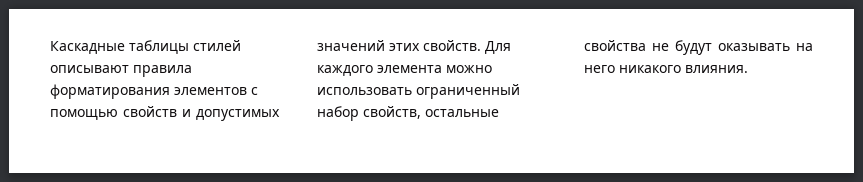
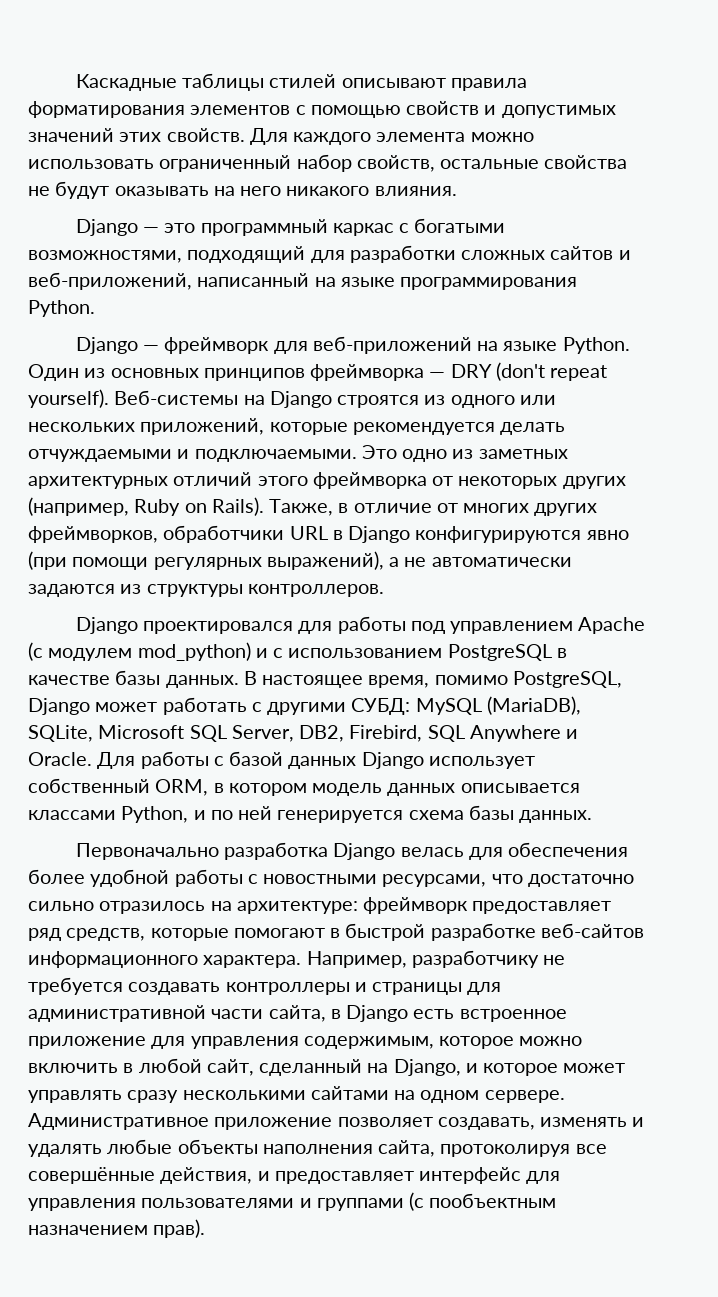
(748, 69) none -> [75,218,506,236] [28,245,631,263] [28,272,578,290] [28,300,95,317] [75,336,630,354] [28,362,608,381] [28,389,556,408] [28,418,566,435] [28,445,568,462] [28,472,626,489] [28,497,598,516] [28,525,629,543] [28,551,572,570] [28,584,384,597] [75,616,646,634] [28,642,567,661] [28,670,622,688] [28,696,581,715] [28,725,579,742] [28,751,535,769] [28,778,580,796] [28,805,593,823] [75,842,629,860] [28,869,634,887] [28,897,612,914] [28,923,644,941] [28,950,566,968] [28,977,502,995] [28,1005,567,1022] [28,1036,583,1049] [28,1058,626,1076] [28,1086,565,1103] [28,1113,645,1130] [28,1139,607,1157] [28,1167,561,1184] [28,1192,557,1211] [28,1219,206,1238] // Django — это программный каркас с богатыми возможностями, подходящий для разработки сложных сайтов и веб-приложений, написанный на языке программирования Python. // Django — фреймворк для веб-приложений на языке Python. Один из основных принципов фреймворка — DRY (don't repeat yourself). Веб-системы на Django строятся из одного или нескольких приложений, которые рекомендуется делать отчуждаемыми и подключаемыми. Это одно из заметных архитектурных отличий этого фреймворка от некоторых других (например, Ruby on Rails). Также, в отличие от многих других фреймворков, обработчики URL в Django конфигурируются явно (при помощи регулярных выражений), а не автоматически задаются из структуры контроллеров. // Django проектировался для работы под управлением Apache (с модулем mod_python) и с использованием PostgreSQL в качестве базы данных. В настоящее время, помимо PostgreSQL, Django может работать с другими СУБД: MySQL (MariaDB), SQLite, Microsoft SQL Server, DB2, Firebird, SQL Anywhere и Oracle. Для работы с базой данных Django использует собственный ORM, в котором модель данных описывается классами Python, и по ней генерируется схема базы данных. // Первоначально разработка Django велась для обеспечения более удобной работы с новостными ресурсами, что достаточно сильно отразилось на архитектуре: фреймворк предоставляет ряд средств, которые помогают в быстрой разработке веб-сайтов информационного характера. Например, разработчику не требуется создавать контроллеры и страницы для административной части сайта, в Django есть встроенное приложение для управления содержимым, которое можно включить в любой сайт, сделанный на Django, и которое может управлять сразу несколькими сайтами на одном сервере. Административное приложение позволяет создавать, изменять и удалять любые объекты наполнения сайта, протоколируя все совершённые действия, и предоставляет интерфейс для управления пользователями и группами (с пообъектным назначением прав).

